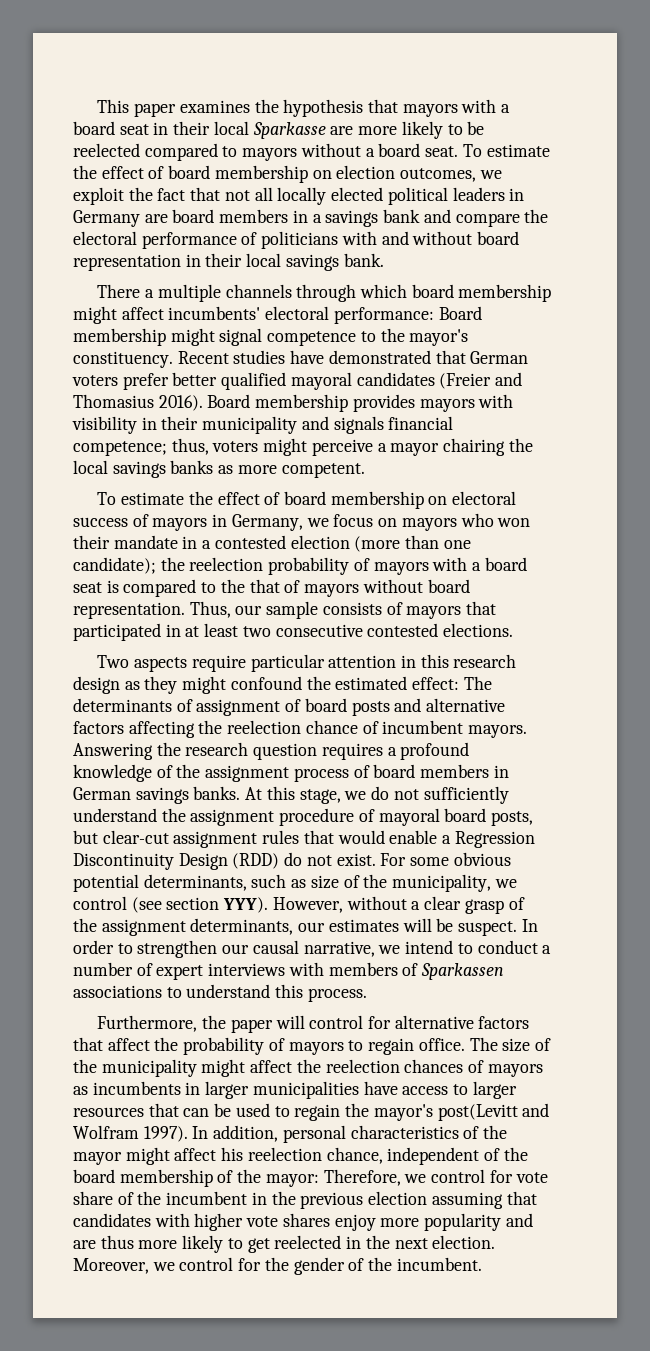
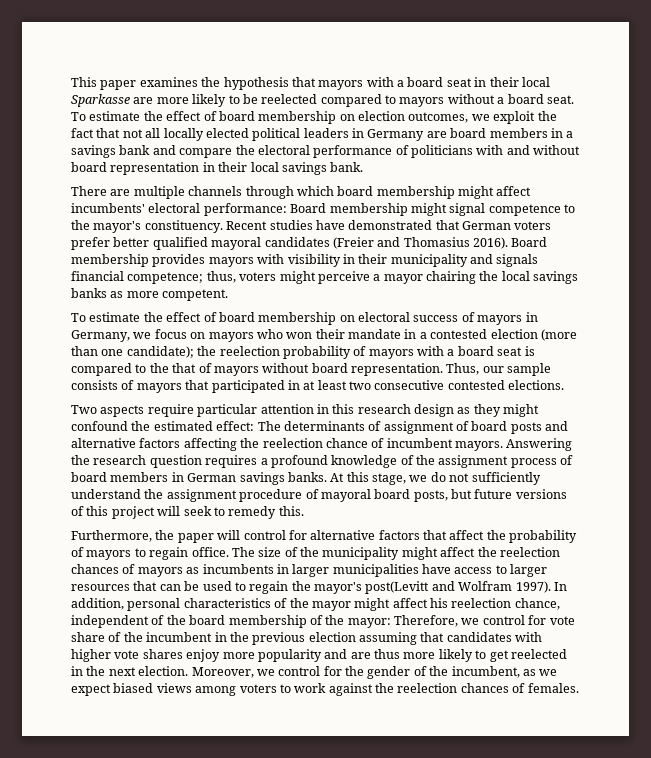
[145,289,155,298] a -> [110,189,131,196] are
[102,830,535,848] [73,852,511,870] [73,874,517,892] [73,896,525,914] [73,918,538,936] [73,940,552,958] [73,962,505,980] [73,984,367,1002] clear-cut assignment rules that would enable a Regression Discontinuity Design (RDD) do not exist. For some obvious potential determinants, such as size of the municipality, we control (see section YYY). However, without a clear grasp of the assignment determinants, our estimates will be suspect. In order to strengthen our causal narrative, we intend to conduct a number of expert interviews with members of Sparkassen associations to understand this process. -> [474,489,567,499] [71,506,304,519] future versions of this project will seek to remedy this.
[396,1257,482,1271] incumbent. -> [451,666,558,678] [71,683,579,696] incumbent, as we expect biased views among voters to work against the reelection chances of females.

